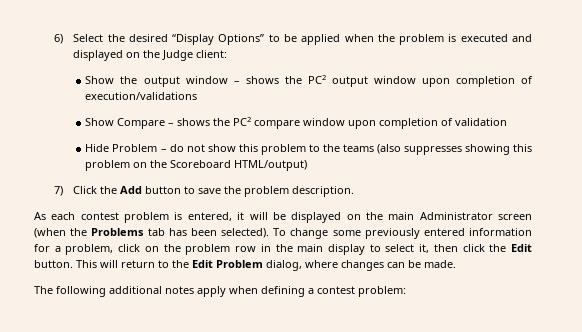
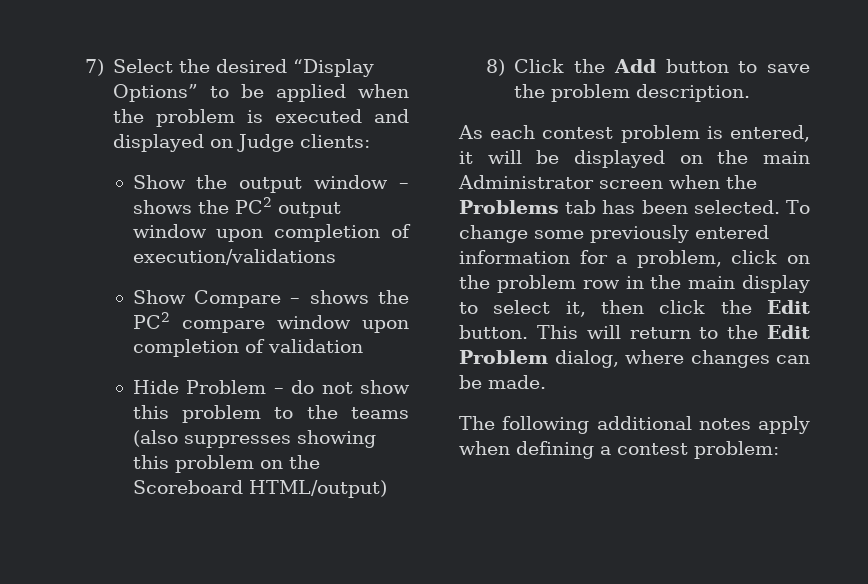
[53,34,63,44] 6) -> [84,59,104,76] 7)
[143,50,228,61] the Judge client: -> [237,134,371,152] Judge clients:
[53,186,63,196] 7) -> [485,59,505,76] 8)
[34,228,66,238] (when -> [669,175,720,189] when
[220,228,269,238] selected). -> [693,200,780,214] selected.

